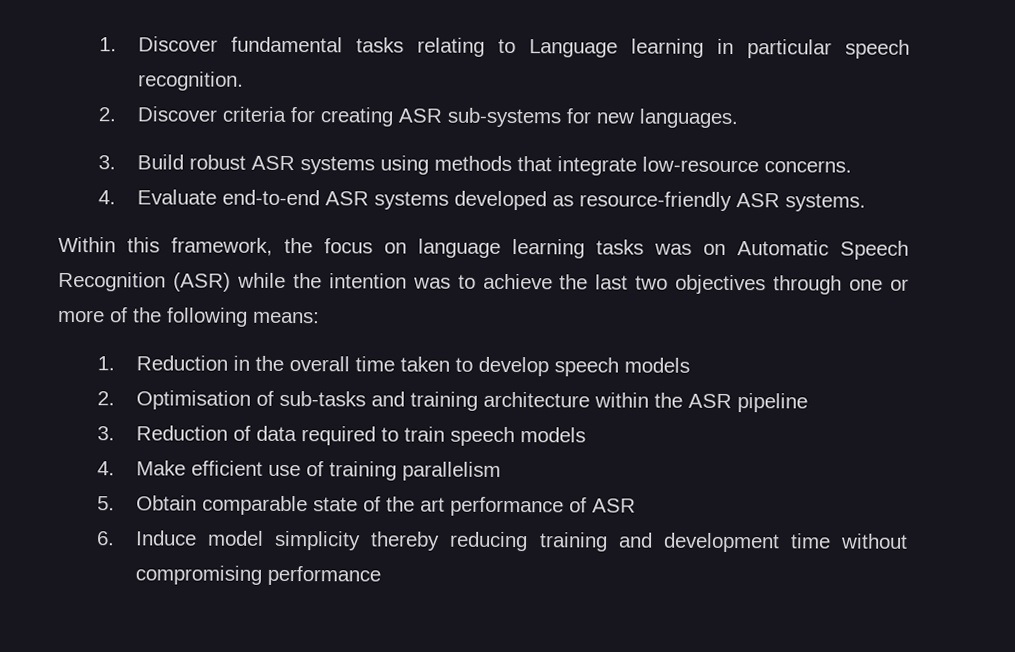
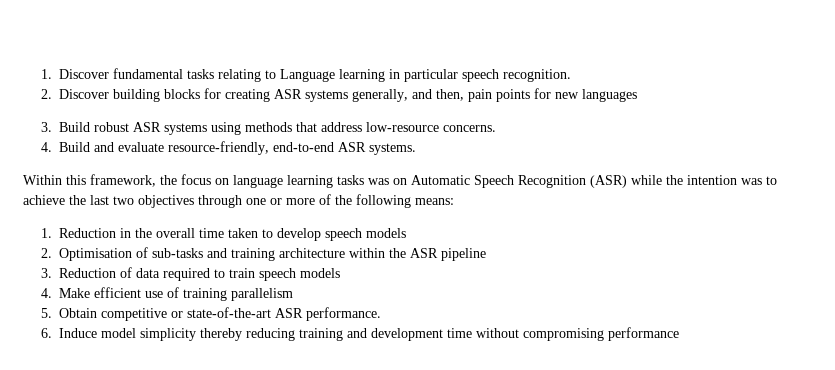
[222,106,287,122] criteria -> [112,89,200,102] building blocks
[447,107,562,128] sub-systems -> [304,89,530,102] systems generally, and then, pain points
[639,108,739,129] languages. -> [581,89,637,102] languages
[557,156,638,176] integrate -> [320,122,362,132] address
[137,189,733,212] Evaluate end-to-end ASR systems developed as resource-friendly -> [58,141,334,155] Build and evaluate resource-friendly, end-to-end
[202,495,637,517] comparable state of the art performance of ASR -> [100,307,381,321] competitive or state-of-the-art ASR performance.

